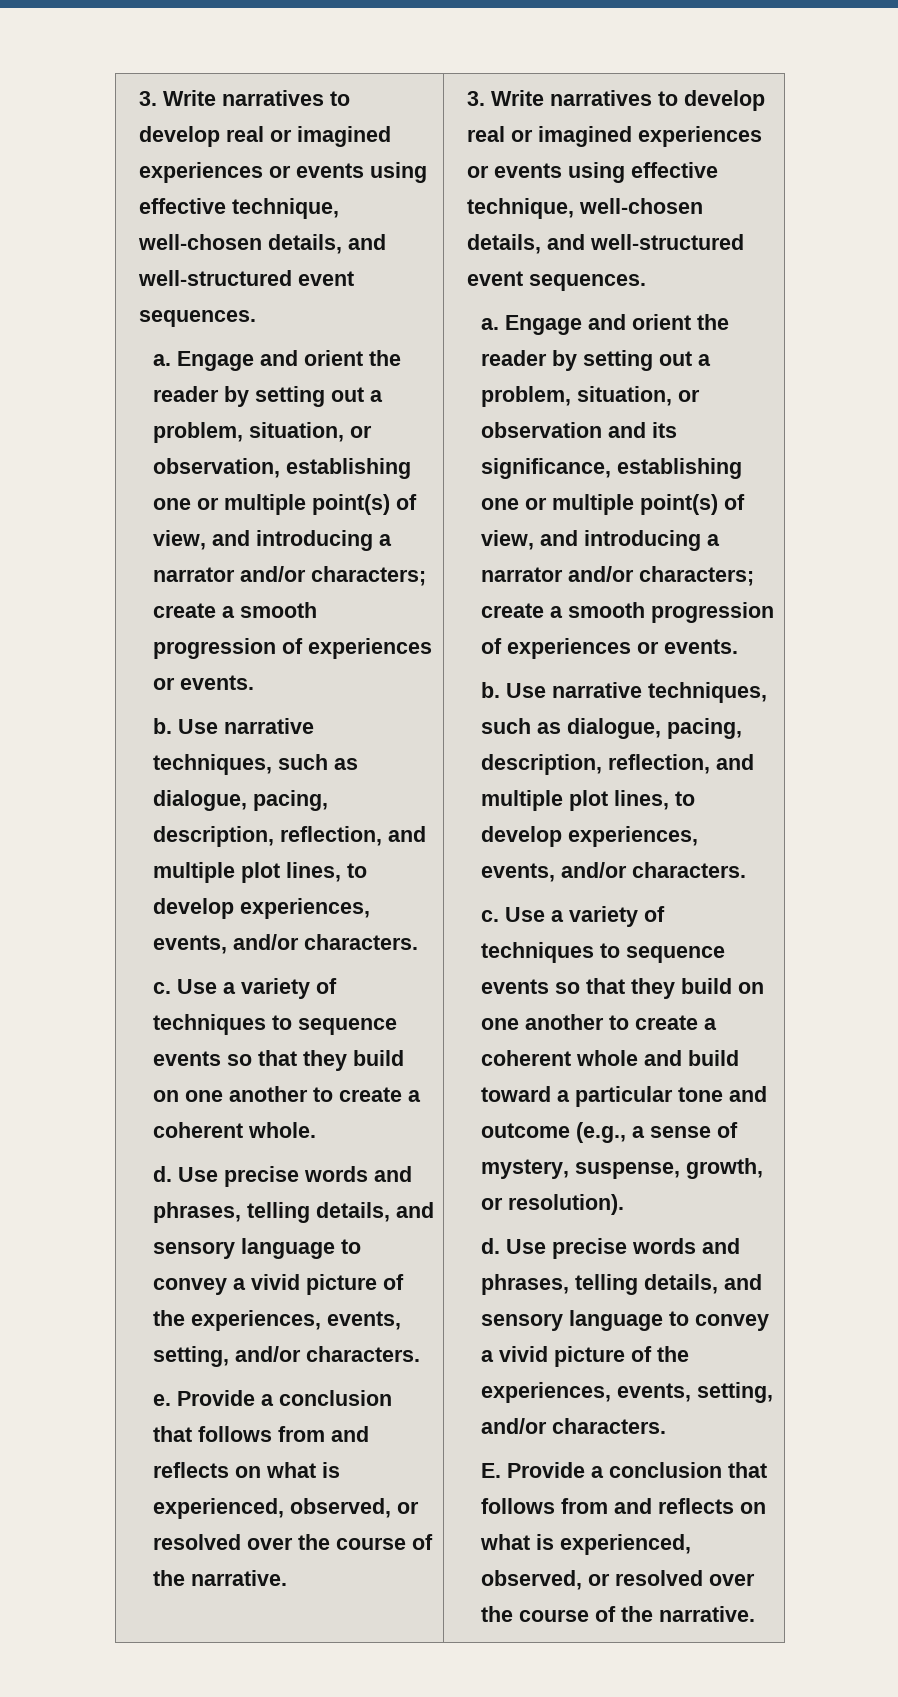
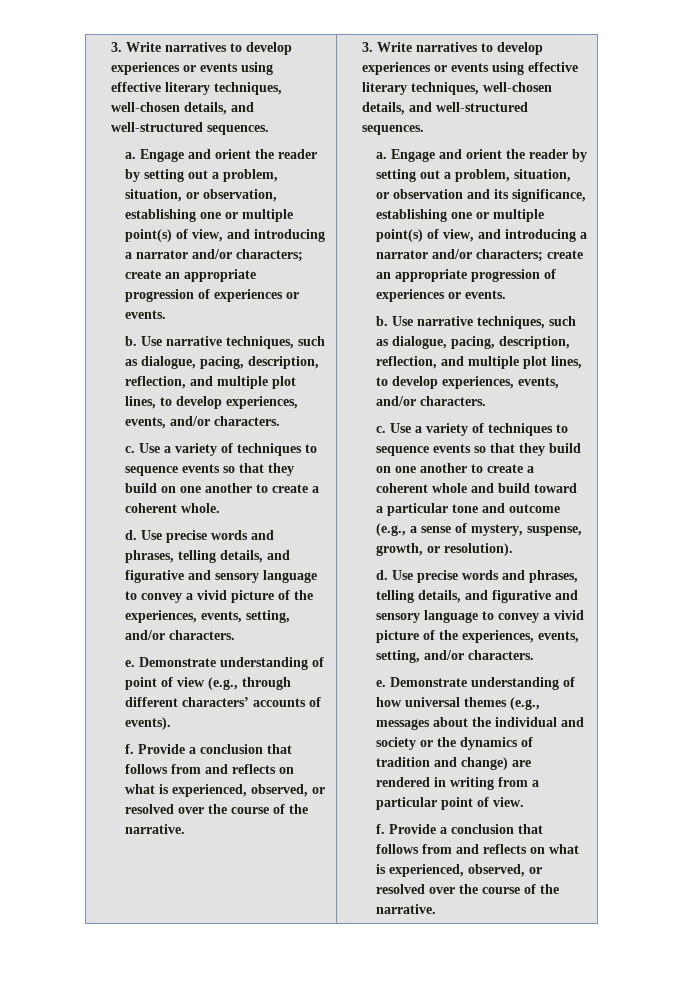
[138,90,350,106] [138,126,391,147] [138,162,427,183] [138,198,339,219] [137,234,386,254] [137,270,354,286] 3. Write narratives to develop real or imagined experiences or events using effective technique, well-chosen details, and well-structured event -> [110,42,292,55] [110,62,273,75] [110,82,282,95] [110,102,254,115] [110,122,203,132] 3. Write narratives to develop experiences or events using effective literary techniques, well-chosen details, and well-structured
[222,602,318,618] a smooth -> [164,269,256,282] an appropriate
(435, 1210) none -> [124,570,211,583] figurative and
(172, 1400) none -> [138,657,324,670] [124,677,291,690] [124,697,321,707] [124,717,171,730] [124,744,134,754] Demonstrate understanding of point of view (e.g., through different characters’ accounts of events). // f.
[466,126,762,147] [466,162,718,183] [466,198,703,219] [466,234,744,254] [466,271,523,286] real or imagined experiences or events using effective technique, well-chosen details, and well-structured event -> [361,62,578,75] [361,82,552,95] [361,102,528,115] experiences or events using effective literary techniques, well-chosen details, and well-structured
[550,602,646,618] a smooth -> [375,269,467,282] an appropriate
(763, 1282) none -> [491,590,578,603] figurative and
[481,1463,502,1478] E. -> [375,677,575,690] [375,697,540,710] [375,717,584,730] [375,737,533,750] [375,757,531,770] [375,777,539,790] [375,797,524,810] [375,824,385,834] e. Demonstrate understanding of how universal themes (e.g., messages about the individual and society or the dynamics of tradition and change) are rendered in writing from a particular point of view. // f.

